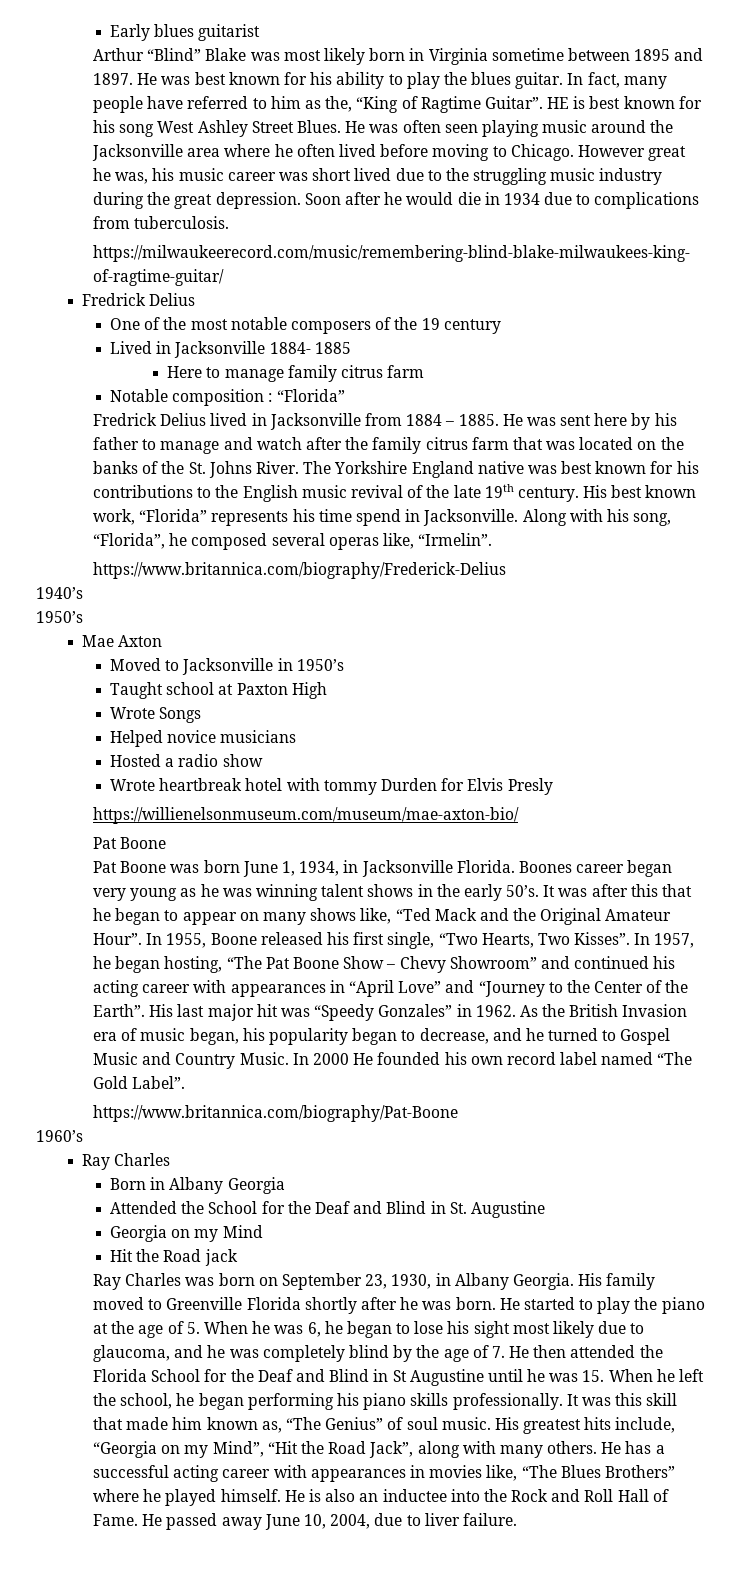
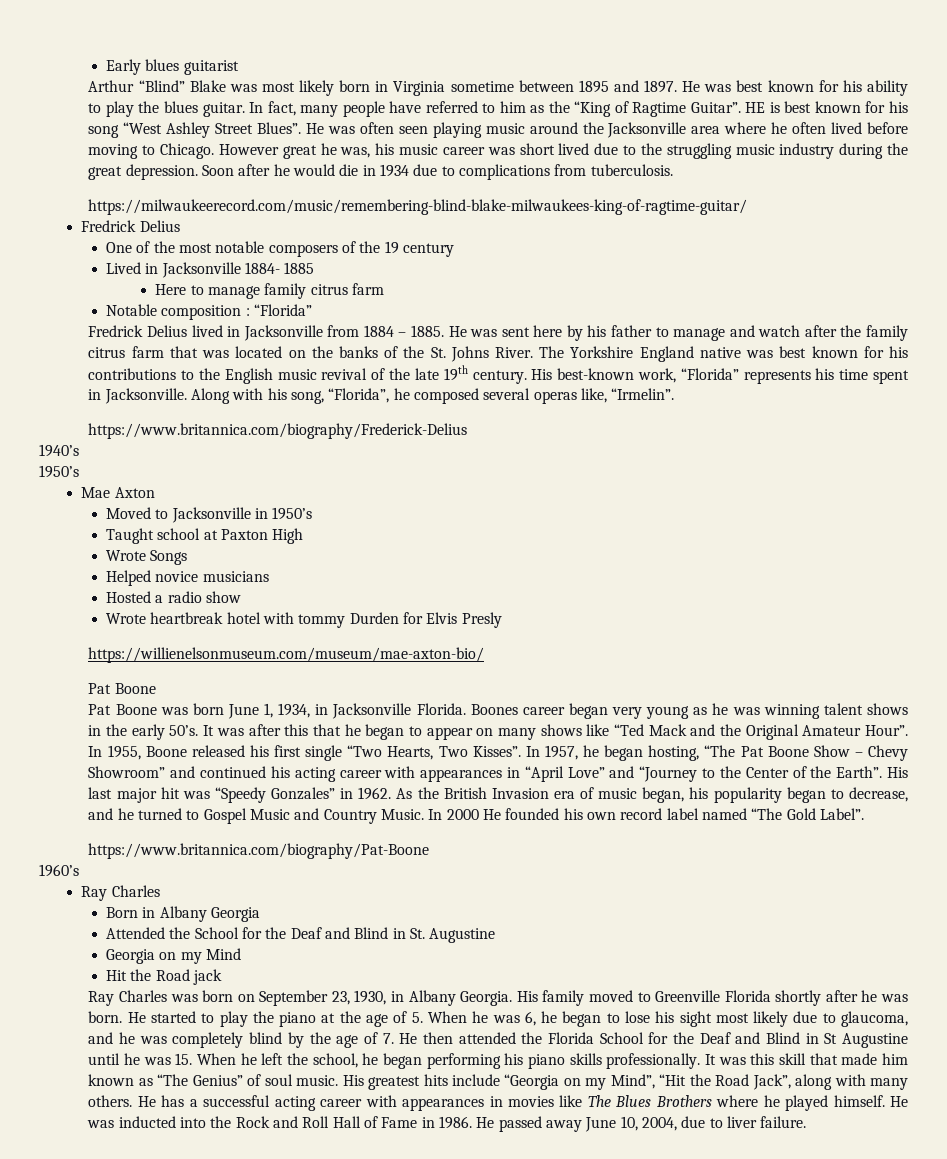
[325,96,353,112] the, -> [548,101,570,113] the
[157,121,195,133] West -> [123,122,163,134] “West
[296,120,341,133] Blues. -> [257,122,302,134] Blues”.
[611,485,697,498] best known -> [557,368,635,380] best-known
[355,509,401,526] spend -> [873,370,909,384] spent
[360,908,392,924] like, -> [586,724,610,736] like
[387,932,435,949] single, -> [305,745,343,761] single
[261,1421,282,1433] as, -> [138,1078,153,1086] as
[615,1417,676,1433] include, -> [451,1074,500,1086] include
[486,1465,675,1481] like, “The Blues Brothers” -> [559,1095,712,1107] like The Blues Brothers
[308,1489,447,1502] is also an inductee -> [87,1116,176,1128] was inducted
[93,1514,139,1526] Fame. -> [381,1116,472,1129] Fame in 1986.

